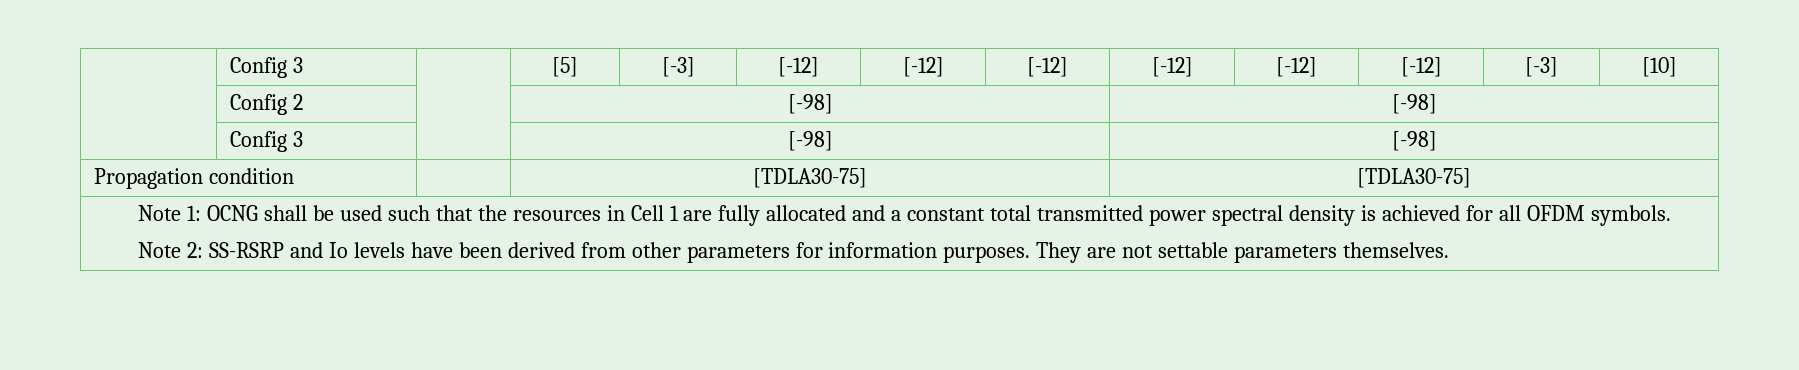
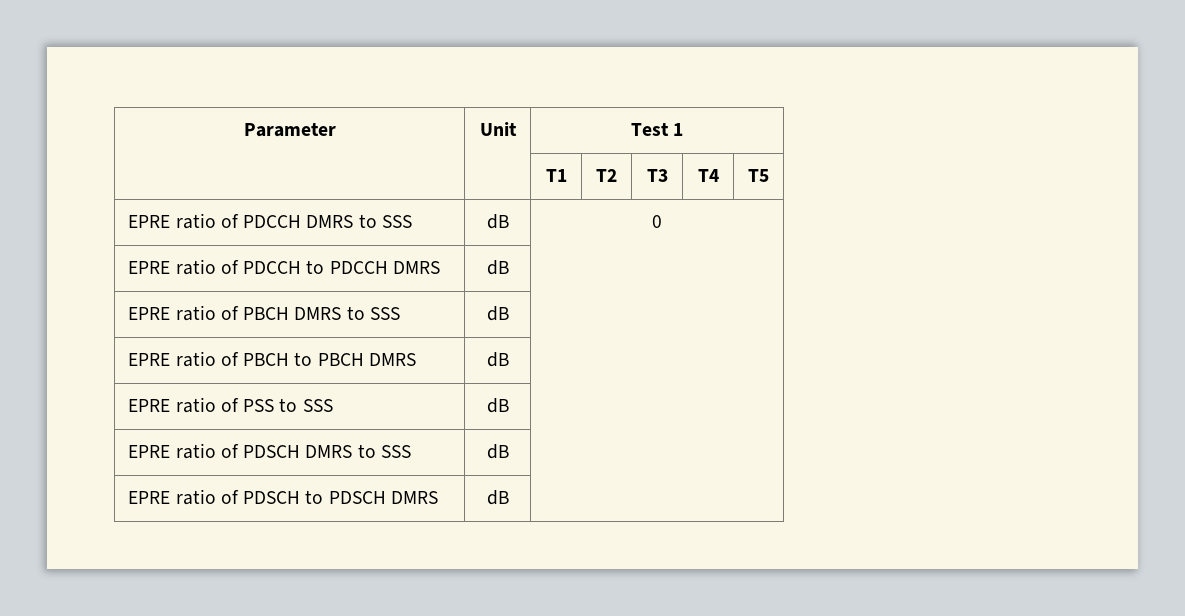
[230,57,304,78] [552,57,578,77] [661,57,695,77] [778,57,819,77] [902,57,944,77] [1027,57,1068,77] [1151,57,1193,77] [1276,57,1317,77] [1400,57,1442,77] [1525,57,1558,77] [1641,57,1677,77] [230,94,304,115] [787,94,833,114] [1391,94,1437,114] [230,131,304,152] [787,131,833,151] [1391,131,1437,151] [94,168,295,189] [753,168,867,188] [1357,168,1471,188] [138,205,1671,226] [138,242,1450,263] | Config 3 | | [5] | [-3] | [-12] | [-12] | [-12] | [-12] | [-12] | [-12] | [-3] | [10] // | Config 2 | | [-98] | [-98] // | Config 3 | | [-98] | [-98] // Propagation condition | | [TDLA30-75] | [TDLA30-75] // Note 1: OCNG shall be used such that the resources in Cell 1 are fully allocated and a constant total transmitted power spectral density is achieved for all OFDM symbols. // Note 2: SS-RSRP and Io levels have been derived from other parameters for information purposes. They are not settable parameters themselves. -> [243,123,336,137] [479,122,517,136] [630,123,684,136] [545,169,567,182] [596,169,617,182] [646,169,668,182] [697,169,719,182] [748,169,769,182] [128,213,412,229] [486,214,509,229] [652,215,662,228] [128,259,440,275] [486,260,509,275] [128,305,400,321] [486,306,509,321] [128,351,416,367] [486,352,509,367] [128,397,333,413] [486,398,509,413] [128,443,411,459] [486,444,509,459] [128,489,438,505] [486,490,509,505] Parameter | Unit | Test 1 // | | T1 | T2 | T3 | T4 | T5 // EPRE ratio of PDCCH DMRS to SSS | dB | 0 // EPRE ratio of PDCCH to PDCCH DMRS | dB | // EPRE ratio of PBCH DMRS to SSS | dB | // EPRE ratio of PBCH to PBCH DMRS | dB | // EPRE ratio of PSS to SSS | dB | // EPRE ratio of PDSCH DMRS to SSS | dB | // EPRE ratio of PDSCH to PDSCH DMRS | dB |

